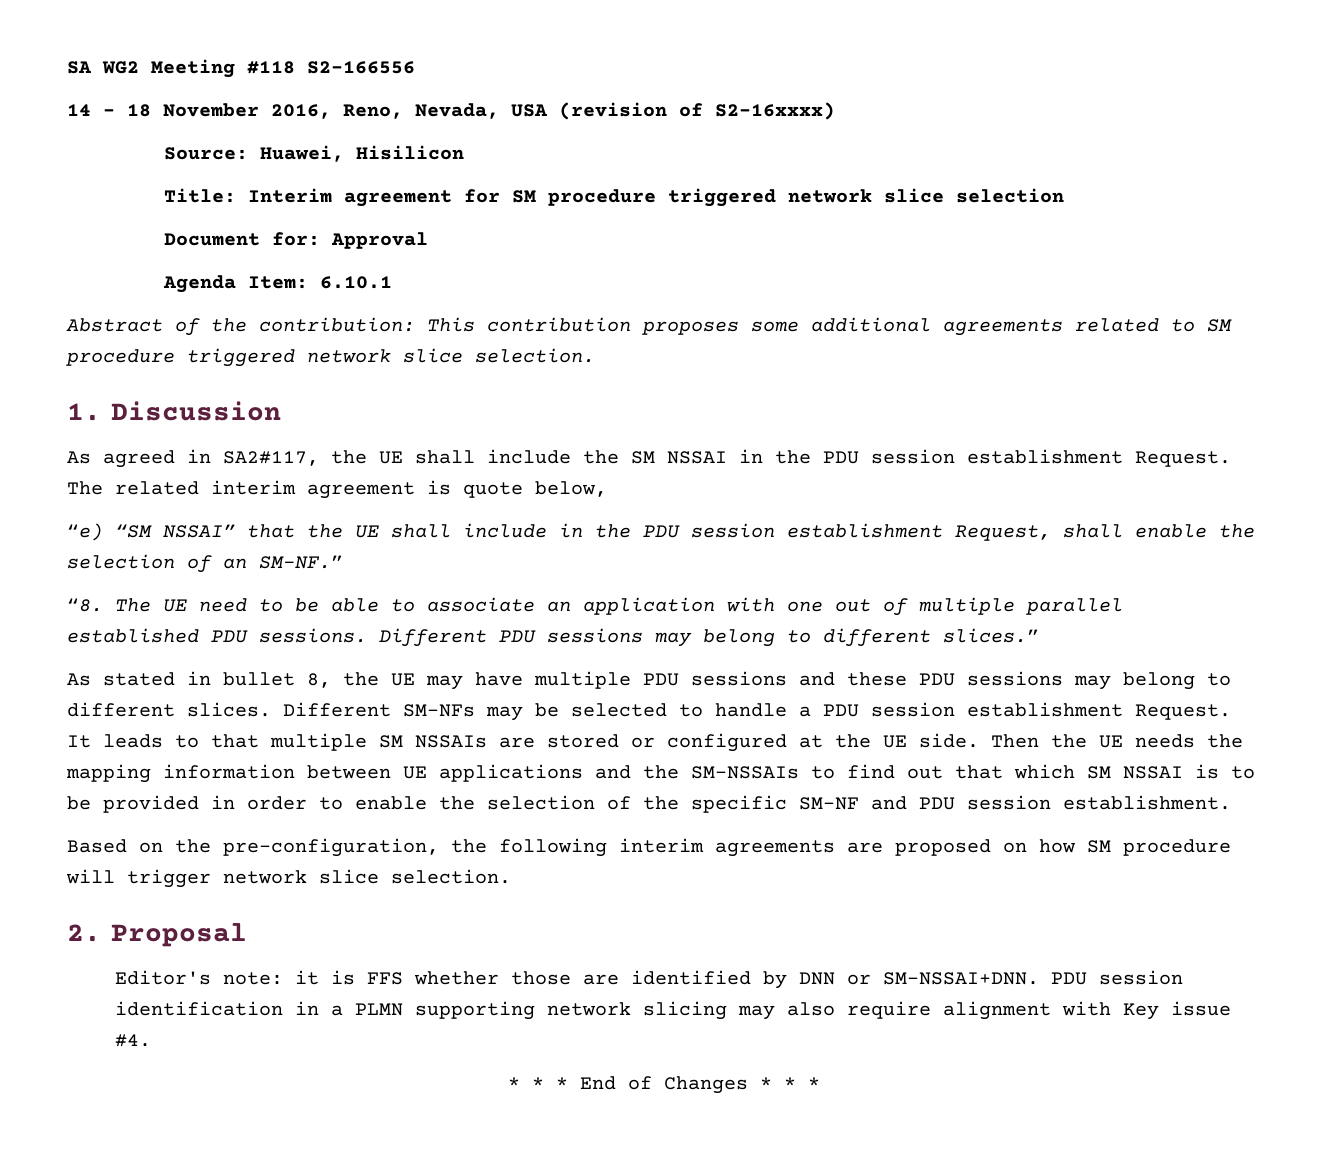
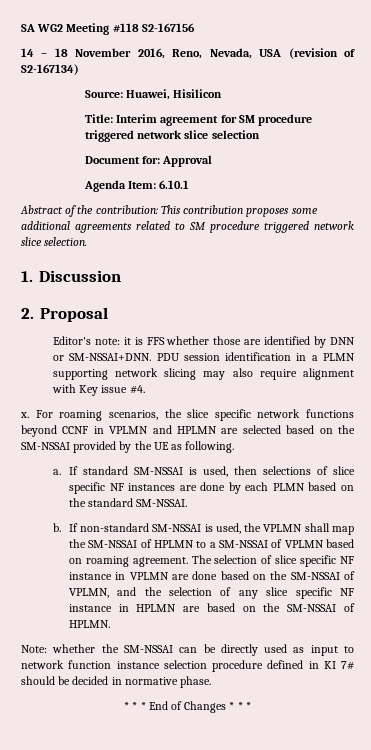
[307,61,415,74] S2-166556 -> [141,23,195,32] S2-167156
[715,102,835,120] S2-16xxxx) -> [21,64,79,75] S2-167134)
[67,449,1231,468] [67,480,607,499] [67,523,1255,541] [67,554,343,573] [67,597,1123,616] [67,628,1039,647] [67,671,1231,690] [67,702,1231,721] [67,733,1243,752] [66,764,1255,783] [67,795,1231,813] [67,838,1231,857] [66,869,511,888] // As agreed in SA2#117, the UE shall include the SM NSSAI in the PDU session establishment Request. The related interim agreement is quote below, // “e) “SM NSSAI” that the UE shall include in the PDU session establishment Request, shall enable the selection of an SM-NF.” // “8. The UE need to be able to associate an application with one out of multiple parallel established PDU sessions. Different PDU sessions may belong to different slices.” // As stated in bullet 8, the UE may have multiple PDU sessions and these PDU sessions may belong to different slices. Different SM-NFs may be selected to handle a PDU session establishment Request. It leads to that multiple SM NSSAIs are stored or configured at the UE side. Then the UE needs the mapping information between UE applications and the SM-NSSAIs to find out that which SM NSSAI is to be provided in order to enable the selection of the specific SM-NF and PDU session establishment. // Based on the pre-configuration, the following interim agreements are proposed on how SM procedure will trigger network slice selection. -> (121, 276) none
(152, 1040) none -> [20,409,354,421] [21,425,355,437] [21,441,235,453] [52,466,355,477] [68,482,354,494] [68,498,188,507] [52,523,354,535] [68,539,354,548] [68,555,354,567] [68,571,355,580] [68,587,354,599] [68,603,355,612] [68,620,110,628] [21,644,355,656] [21,660,354,672] [21,676,212,688] // x. For roaming scenarios, the slice specific network functions beyond CCNF in VPLMN and HPLMN are selected based on the SM-NSSAI provided by the UE as following. // a. If standard SM-NSSAI is used, then selections of slice specific NF instances are done by each PLMN based on the standard SM-NSSAI. // b. If non-standard SM-NSSAI is used, the VPLMN shall map the SM-NSSAI of HPLMN to a SM-NSSAI of VPLMN based on roaming agreement. The selection of slice specific NF instance in VPLMN are done based on the SM-NSSAI of VPLMN, and the selection of any slice specific NF instance in HPLMN are based on the SM-NSSAI of HPLMN. // Note: whether the SM-NSSAI can be directly used as input to network function instance selection procedure defined in KI 7# should be decided in normative phase.

